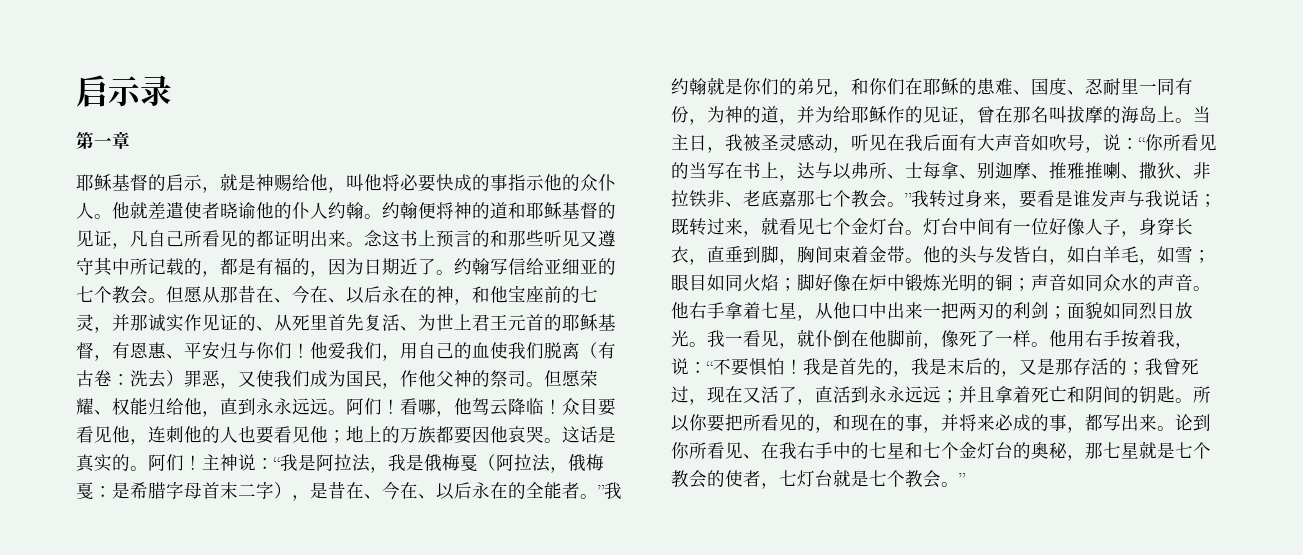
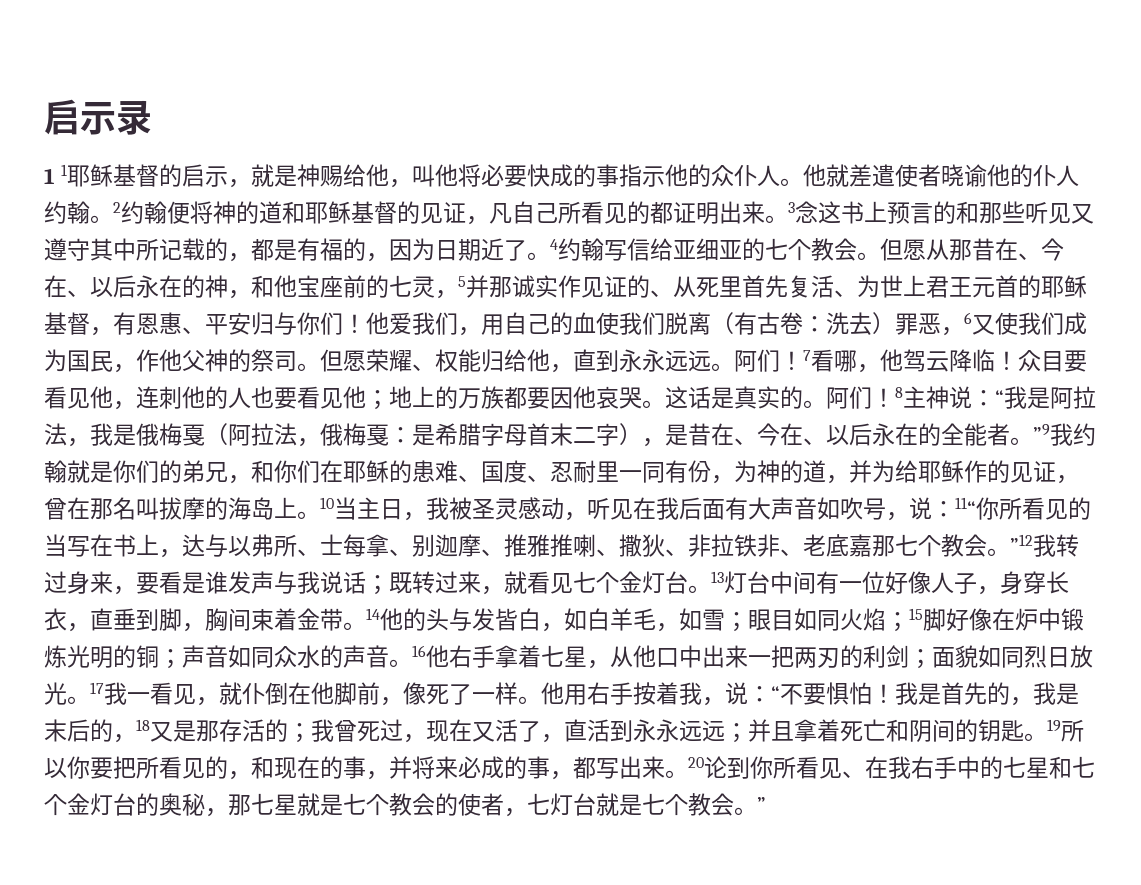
[76,131,130,149] 第一章 // -> [44,164,68,184] 1 1
(382, 216) none -> [113,202,121,213] 2
(364, 244) none -> [788,202,795,213] 3
(454, 272) none -> [550,239,558,250] 4
(112, 330) none -> [458,276,466,287] 5
(238, 386) none -> [964,312,972,324] 6
(400, 406) none -> [803,350,811,361] 7
(202, 462) none -> [895,387,903,398] 8
[598,485,605,497] ” -> [1033,424,1050,443] ”9
(1193, 120) none -> [320,497,334,509] 10
[1138,137,1145,149] “ -> [955,497,976,517] 11“
[905,193,912,205] ” -> [1010,534,1033,554] ”12
(923, 232) none -> [711,571,724,583] 13
(923, 260) none -> [366,608,380,620] 14
(797, 284) none -> [909,608,923,620] 15
(1211, 288) none -> [412,645,426,657] 16
(707, 344) none -> [90,682,104,694] 17
(1019, 374) none -> [136,719,150,731] 18
(1193, 400) none -> [1047,719,1061,732] 19
(1175, 428) none -> [688,757,704,768] 20

